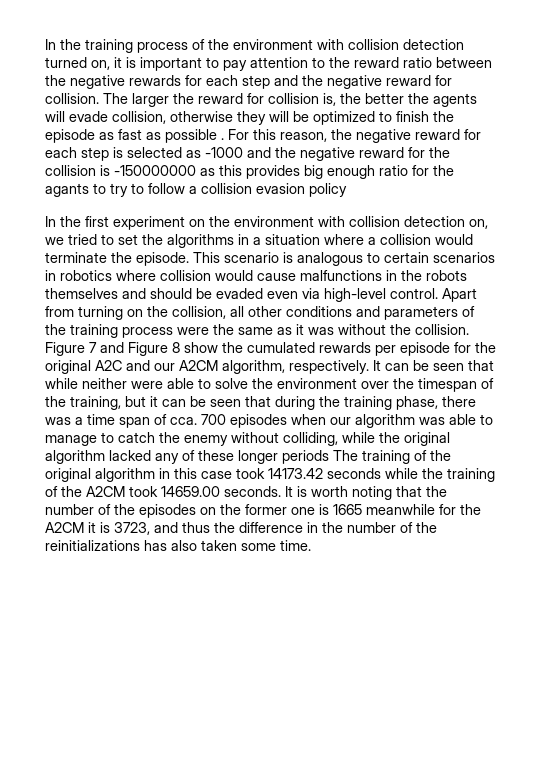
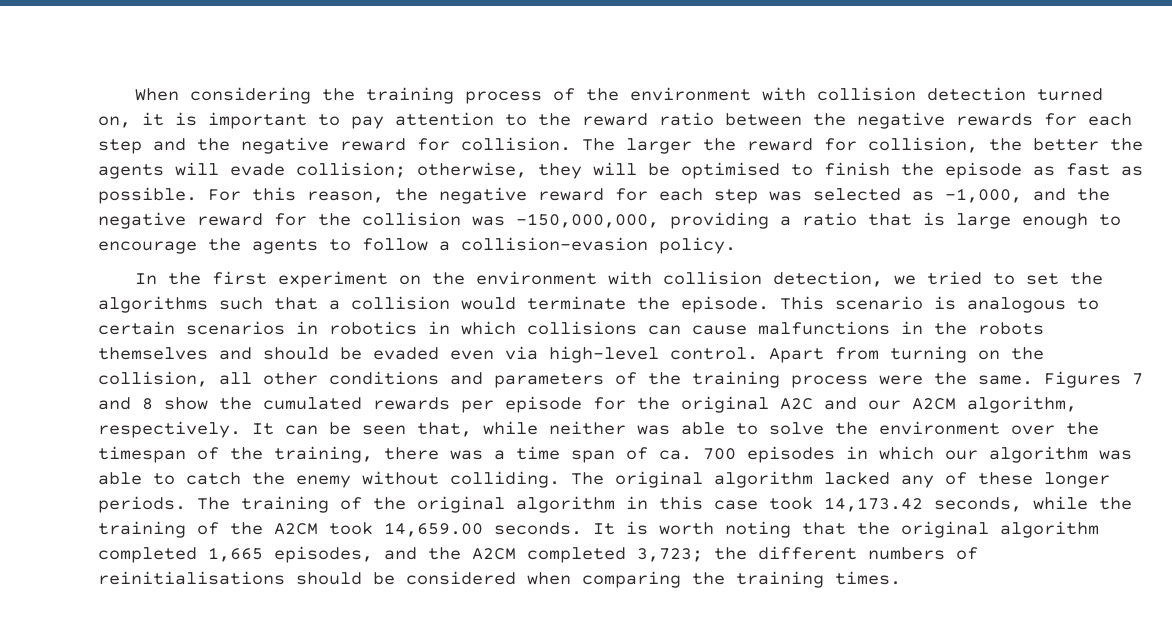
[45,39,56,50] In -> [134,87,311,104] When considering
[268,93,336,106] collision is, -> [868,137,978,153] collision,
[112,111,233,124] collision, otherwise -> [296,162,527,178] collision; otherwise,
[313,111,375,125] optimized -> [681,162,780,179] optimised
[165,129,224,143] possible . -> [98,187,197,204] possible.
[113,147,123,158] is -> [769,191,802,201] was
[205,147,243,158] -1000 -> [945,188,1022,203] −1,000,
[100,165,454,179] [45,183,347,197] is -150000000 as this provides big enough ratio for the agants to try to follow a collision evasion policy -> [472,212,1121,229] [98,237,736,254] was −150,000,000, providing a ratio that is large enough to encourage the agents to follow a collision-evasion policy.
[404,216,488,229] detection on, -> [772,271,883,287] detection,
[238,234,364,245] in a situation where -> [219,297,318,310] such that
[116,270,253,281] where collision would -> [428,321,681,335] in which collisions can
[238,324,469,335] [45,342,85,356] same as it was without the collision. Figure -> [978,371,1121,388] same. Figures
[128,342,168,356] Figure -> (131, 403) none
[468,360,494,371] that -> [417,422,472,437] that,
[131,381,163,389] were -> [637,425,670,435] was
[125,396,438,410] but it can be seen that during the training phase, -> (373, 454) none
[170,417,197,425] cca. -> [659,450,692,460] ca.
[291,414,326,425] when -> [846,446,934,460] in which
[45,432,114,446] manage to -> (175, 479) none
[283,432,400,446] colliding, while the -> [450,471,604,488] colliding. The
[282,450,329,464] periods -> [98,496,186,513] periods.
[268,468,381,479] 14173.42 seconds -> [824,497,1022,512] 14,173.42 seconds,
[161,486,220,497] 14659.00 -> [384,522,483,537] 14,659.00
[45,504,481,518] [45,522,437,535] [45,540,311,551] number of the episodes on the former one is 1665 meanwhile for the A2CM it is 3723, and thus the difference in the number of the reinitializations has also taken some time. -> [901,521,1099,538] [98,546,978,563] [98,571,901,588] original algorithm completed 1,665 episodes, and the A2CM completed 3,723; the different numbers of reinitialisations should be considered when comparing the training times.

